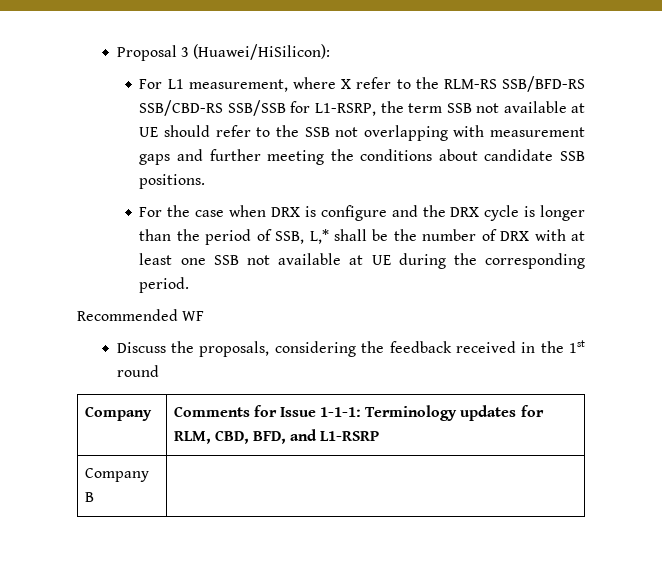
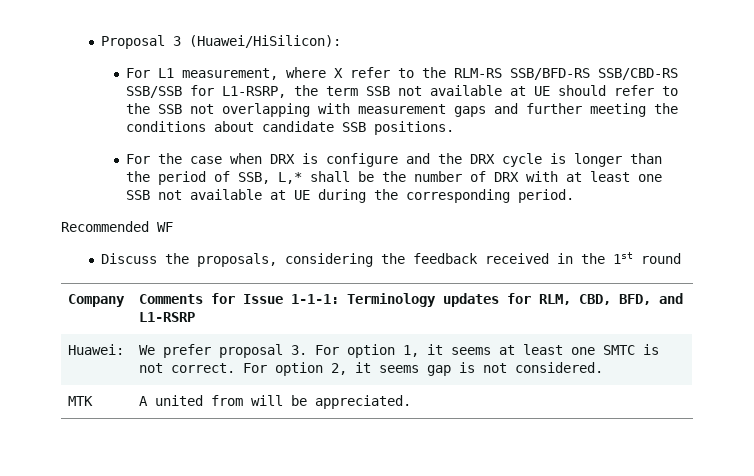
[84,468,149,482] [84,492,94,502] Company B | -> [68,344,125,355] [139,344,660,358] [139,362,604,376] [68,396,94,406] [139,395,412,409] Huawei: | We prefer proposal 3. For option 1, it seems at least one SMTC is not correct. For option 2, it seems gap is not considered. // MTK | A united from will be appreciated.

